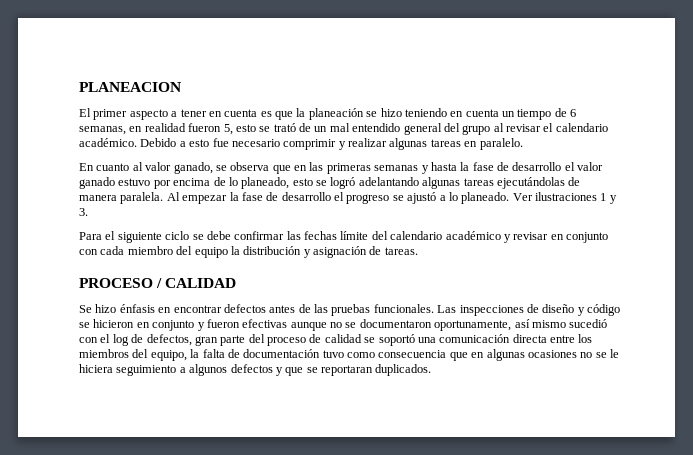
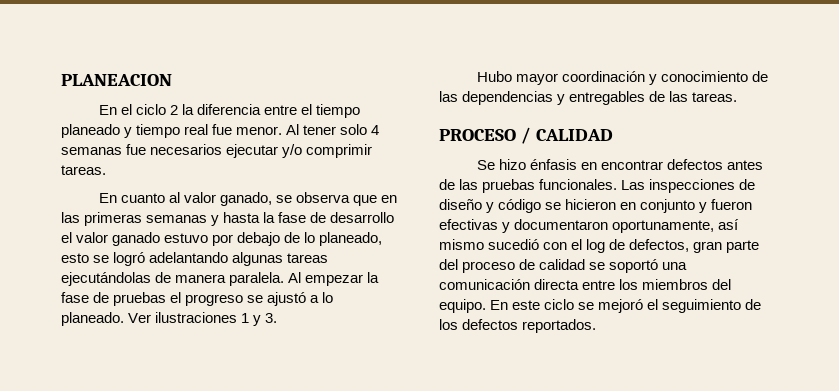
[79,108,577,120] [79,123,608,135] [79,138,523,150] El primer aspecto a tener en cuenta es que la planeación se hizo teniendo en cuenta un tiempo de 6 semanas, en realidad fueron 5, esto se trató de un mal entendido general del grupo al revisar el calendario académico. Debido a esto fue necesario comprimir y realizar algunas tareas en paralelo. -> [99,104,361,118] [61,124,380,138] [61,144,373,158] [61,165,106,175] En el ciclo 2 la diferencia entre el tiempo planeado y tiempo real fue menor. Al tener solo 4 semanas fue necesarios ejecutar y/o comprimir tareas.
[173,178,211,186] encima -> [237,232,281,246] debajo
[281,192,331,201] desarrollo -> [113,292,167,306] pruebas
[79,231,608,243] [79,246,382,258] Para el siguiente ciclo se debe confirmar las fechas límite del calendario académico y revisar en conjunto con cada miembro del equipo la distribución y asignación de -> [477,71,769,85] [439,91,689,105] Hubo mayor coordinación y conocimiento de las dependencias y entregables de las
[290,322,357,331] aunque no se -> [502,222,511,233] y
[150,349,619,361] [79,364,432,376] equipo, la falta de documentación tuvo como consecuencia que en algunas ocasiones no se le hiciera seguimiento a algunos defectos y que se reportaran duplicados. -> [439,299,762,313] [439,319,597,333] equipo. En este ciclo se mejoró el seguimiento de los defectos reportados.

